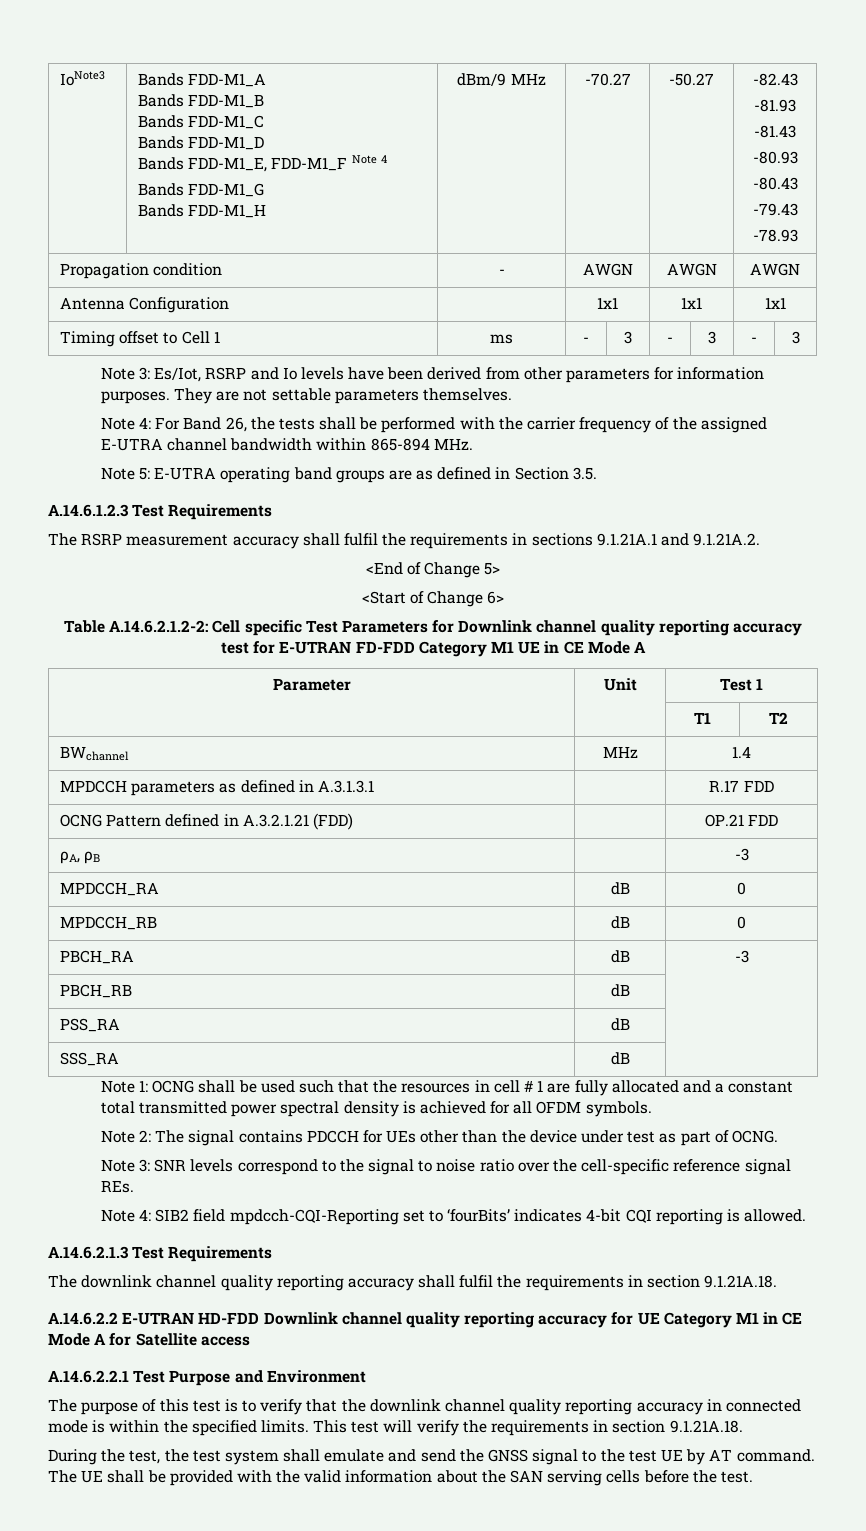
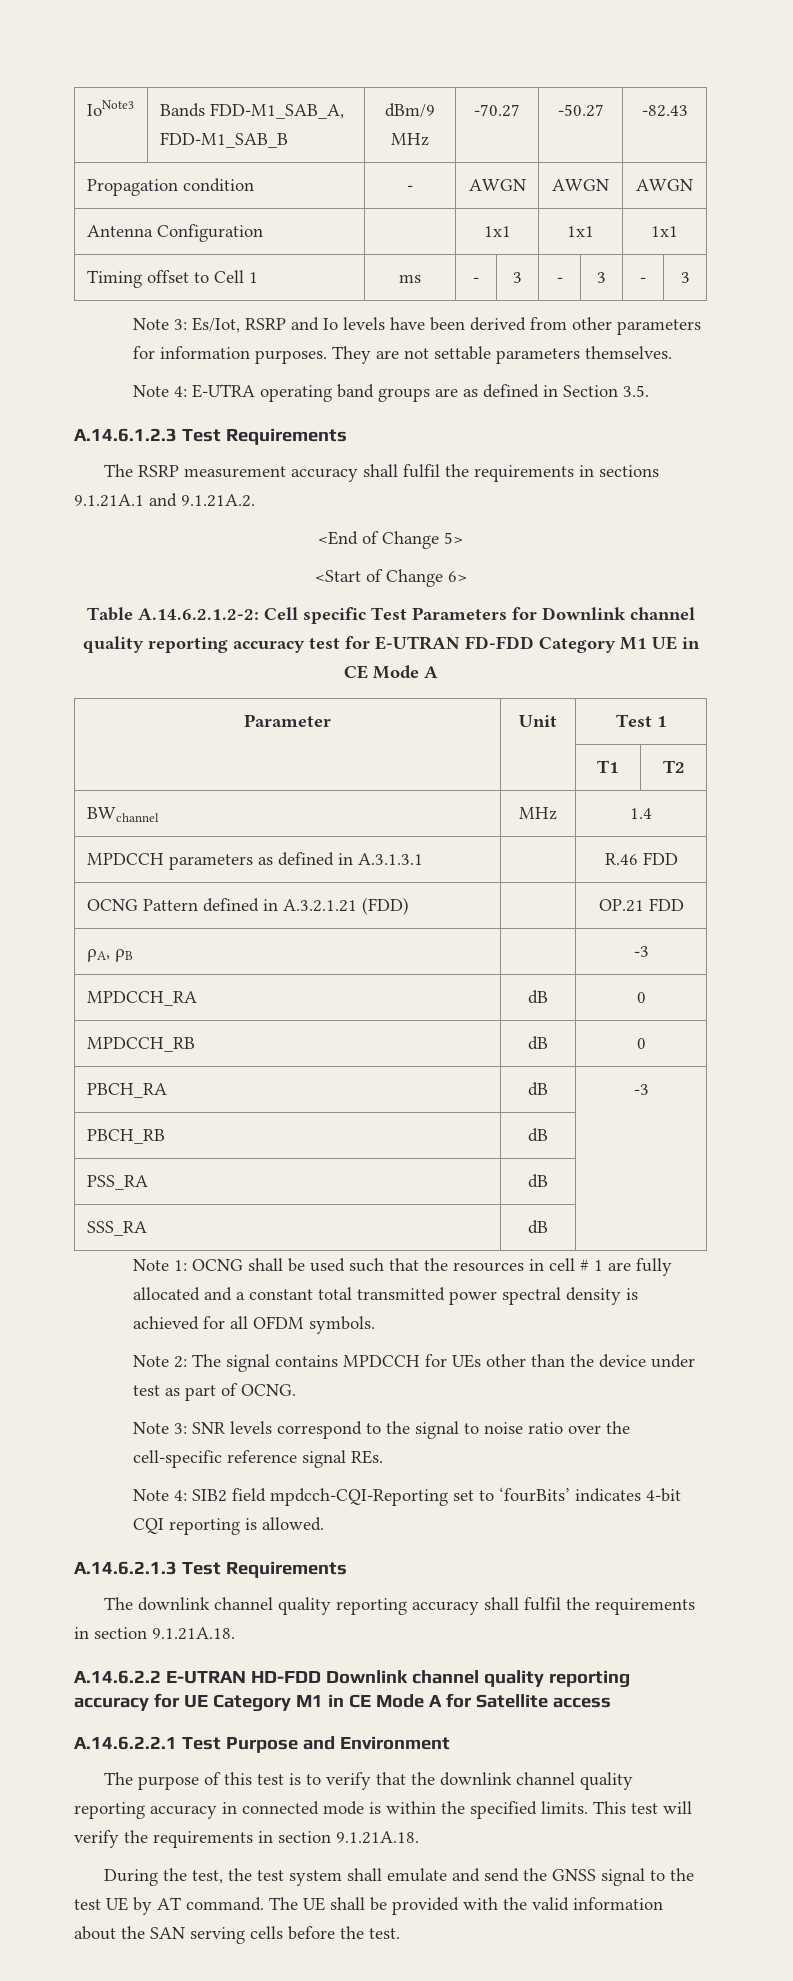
[188,73,267,87] [137,94,265,108] [137,115,265,129] [137,136,265,150] [137,155,387,172] [137,183,265,197] [137,204,267,218] FDD-M1_A // Bands FDD-M1_B // Bands FDD-M1_C // Bands FDD-M1_D // Bands FDD-M1_E, FDD-M1_F Note 4 // Bands FDD-M1_G // Bands FDD-M1_H -> [209,103,344,119] [159,132,288,148] FDD-M1_SAB_A, FDD-M1_SAB_B
[754,99,796,112] [754,125,796,138] [752,151,798,164] [752,177,798,190] [752,203,798,216] [752,229,798,242] // -81.93 // -81.43 // -80.93 // -80.43 // -79.43 // -78.93 -> (688, 111) none
[155,417,767,433] [100,438,473,451] [100,467,150,480] For Band 26, the tests shall be performed with the carrier frequency of the assigned E-UTRA channel bandwidth within 865-894 MHz. // Note 5: -> (187, 391) none
[709,780,740,792] R.17 -> [604,853,638,865] R.46
[306,1130,359,1143] PDCCH -> [342,1355,420,1367] MPDCCH

